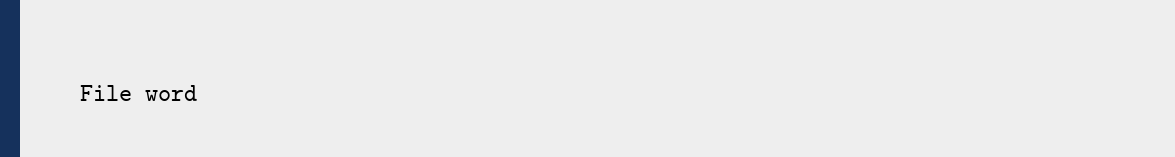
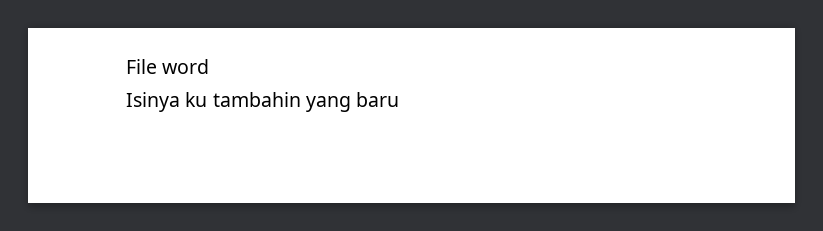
(197, 93) none -> [126,92,400,112] // Isinya ku tambahin yang baru

